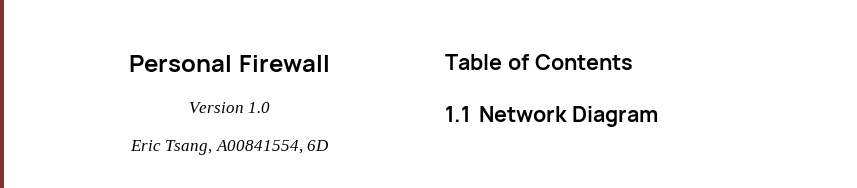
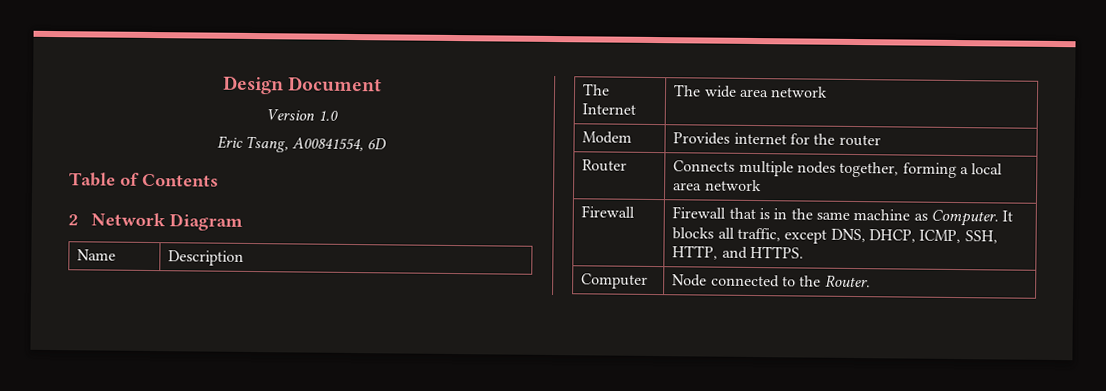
[129,55,330,72] Personal Firewall -> [221,75,383,95] Design Document
[445,106,470,122] 1.1 -> [68,214,79,226] 2
(659, 116) none -> [77,249,117,261] [168,250,245,266] [582,83,611,96] [582,103,637,115] [673,84,829,98] [582,131,633,144] [673,132,881,147] [582,159,628,172] [673,160,1004,179] [673,179,762,192] [581,205,636,218] [672,206,1014,227] [672,227,998,244] [672,245,805,260] [581,273,649,289] [672,274,871,288] // Name | Description // The Internet | The wide area network // Modem | Provides internet for the router // Router | Connects multiple nodes together, forming a local area network // Firewall | Firewall that is in the same machine as Computer. It blocks all traffic, except DNS, DHCP, ICMP, SSH, HTTP, and HTTPS. // Computer | Node connected to the Router.

